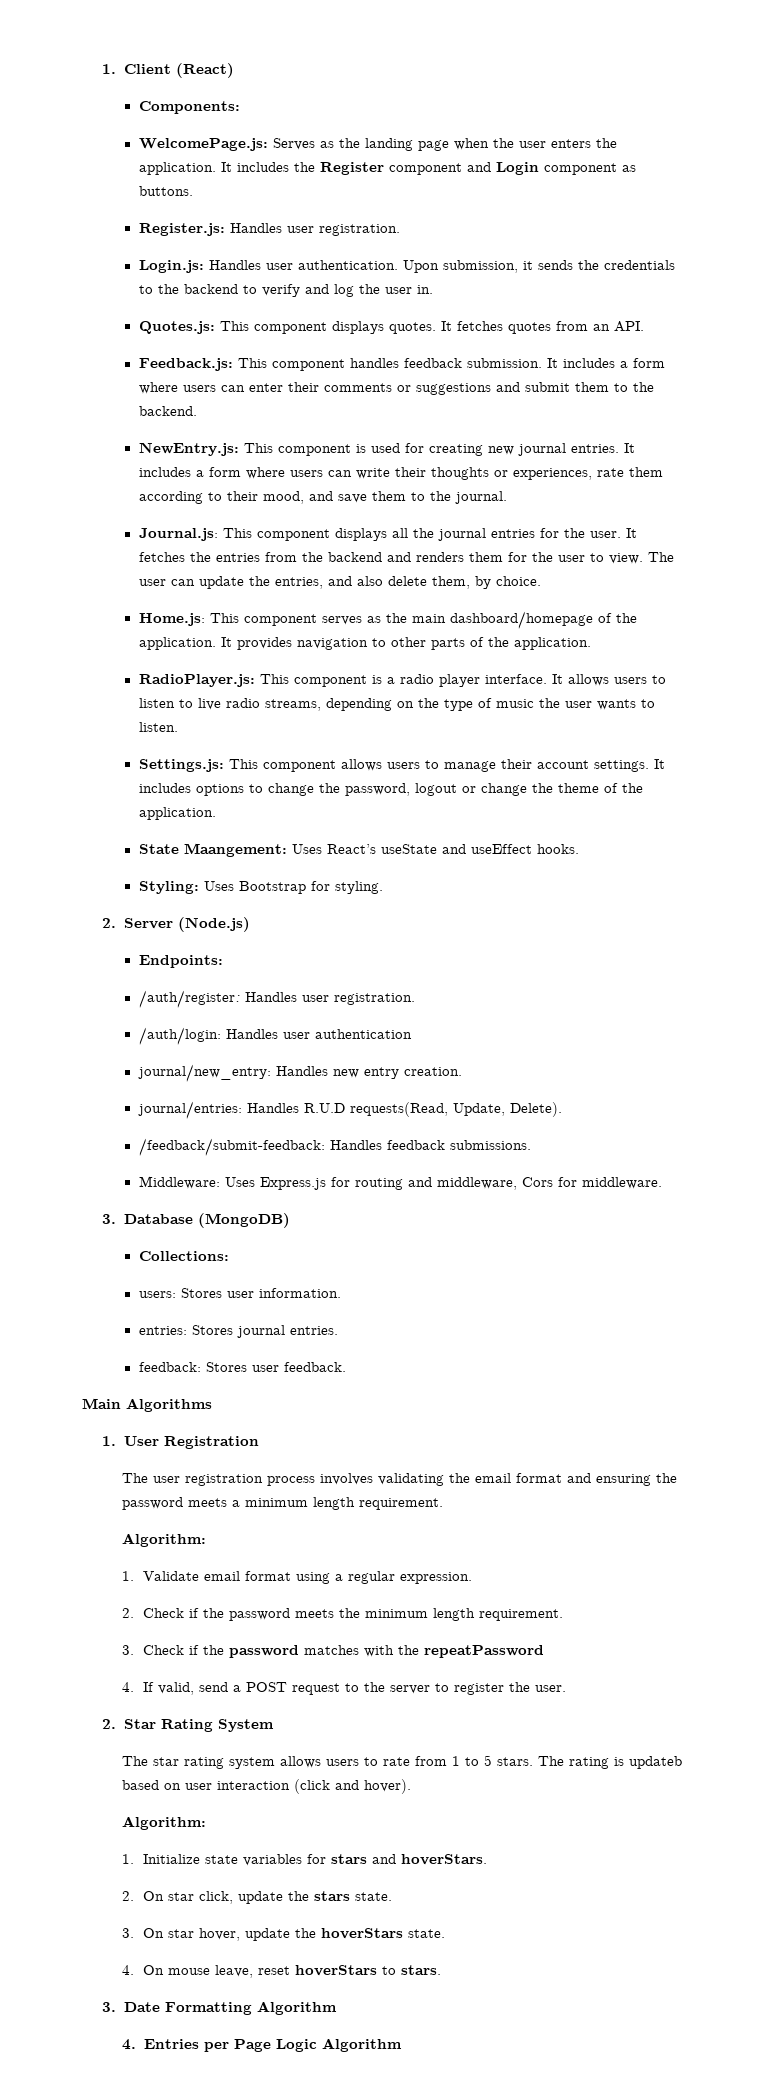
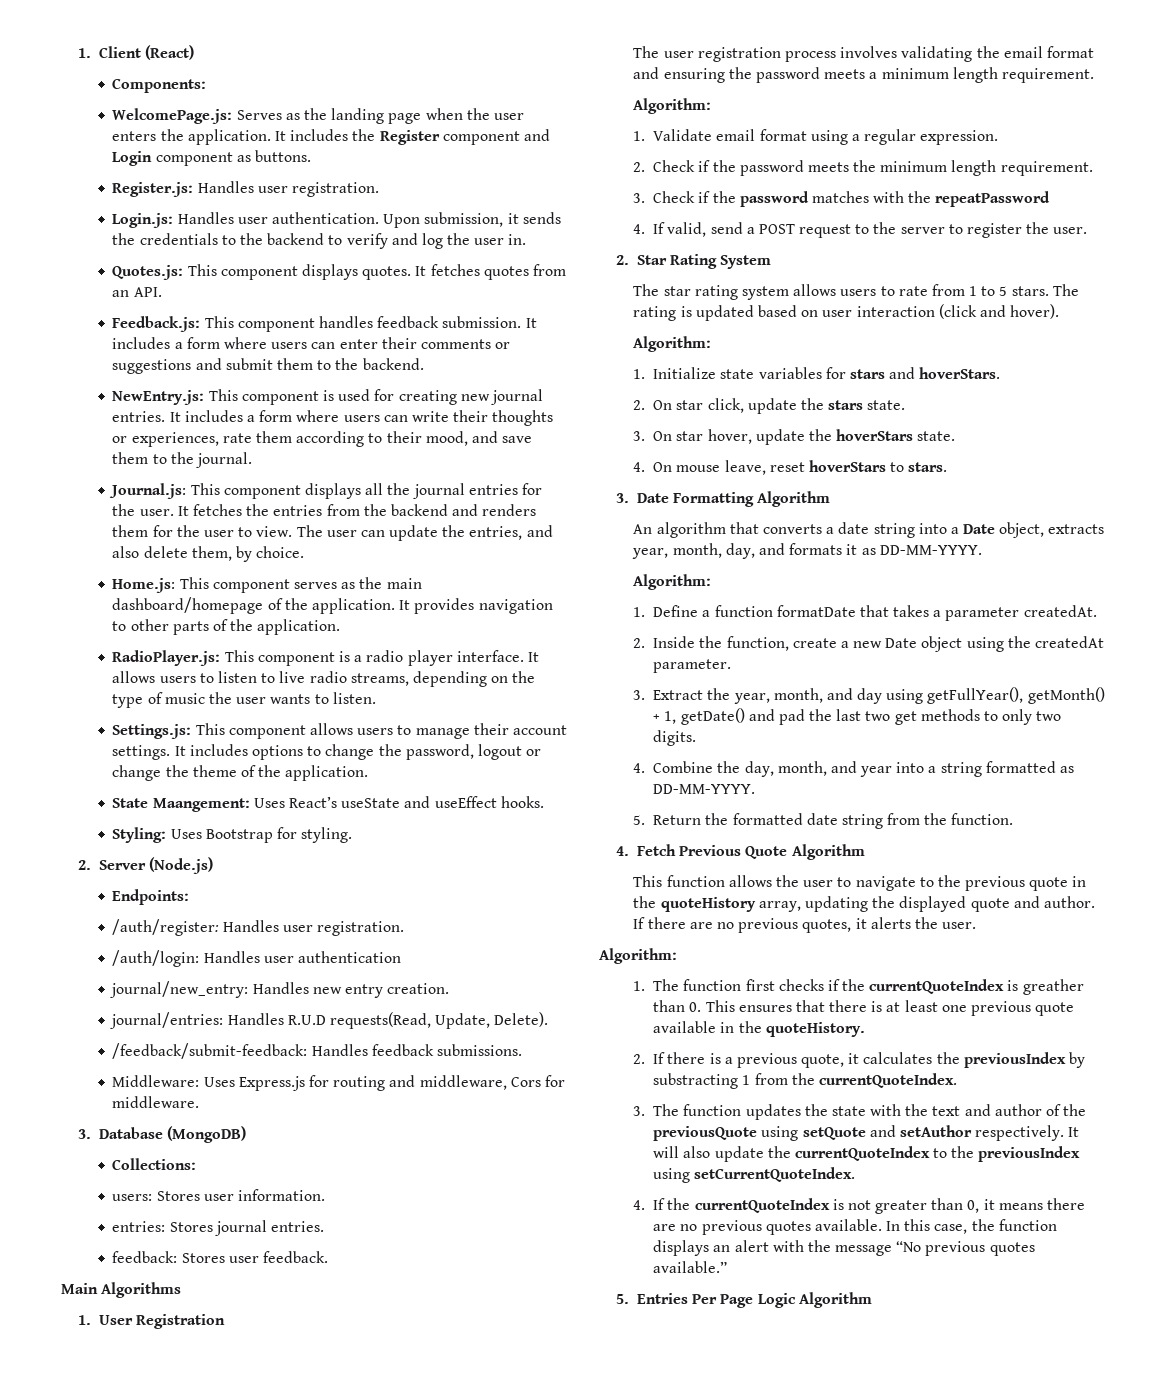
[629,1756,683,1769] updateb -> [695,305,754,321] updated
[122,2039,229,2052] 4. Entries per -> [633,522,1105,538] [632,543,982,559] [633,574,712,590] [633,605,1097,621] [633,636,1105,652] [653,659,732,673] [633,687,1105,704] [653,708,1062,725] [653,730,697,746] [633,761,1075,777] [653,784,756,794] [633,813,1014,829] [616,844,865,860] [633,875,1087,891] [633,896,1095,912] [633,917,977,933] [599,948,677,964] [633,979,1084,995] [653,1000,1075,1016] [653,1021,865,1037] [633,1052,1086,1068] [653,1073,957,1089] [633,1104,1087,1120] [653,1125,1080,1141] [653,1146,1081,1162] [653,1167,856,1183] [633,1198,1086,1214] [653,1219,1057,1235] [653,1240,1035,1256] [653,1261,728,1273] [616,1293,718,1304] An algorithm that converts a date string into a Date object, extracts year, month, day, and formats it as DD-MM-YYYY. // Algorithm: // 1. Define a function formatDate that takes a parameter createdAt. // 2. Inside the function, create a new Date object using the createdAt parameter. // 3. Extract the year, month, and day using getFullYear(), getMonth() + 1, getDate() and pad the last two get methods to only two digits. // 4. Combine the day, month, and year into a string formatted as DD-MM-YYYY. // 5. Return the formatted date string from the function. // 4. Fetch Previous Quote Algorithm // This function allows the user to navigate to the previous quote in the quoteHistory array, updating the displayed quote and author. If there are no previous quotes, it alerts the user. // Algorithm: // 1. The function first checks if the currentQuoteIndex is greather than 0. This ensures that there is at least one previous quote available in the quoteHistory. // 2. If there is a previous quote, it calculates the previousIndex by substracting 1 from the currentQuoteIndex. // 3. The function updates the state with the text and author of the previousQuote using setQuote and setAuthor respectively. It will also update the currentQuoteIndex to the previousIndex using setCurrentQuoteIndex. // 4. If the currentQuoteIndex is not greater than 0, it means there are no previous quotes available. In this case, the function displays an alert with the message “No previous quotes available.” // 5. Entries Per

